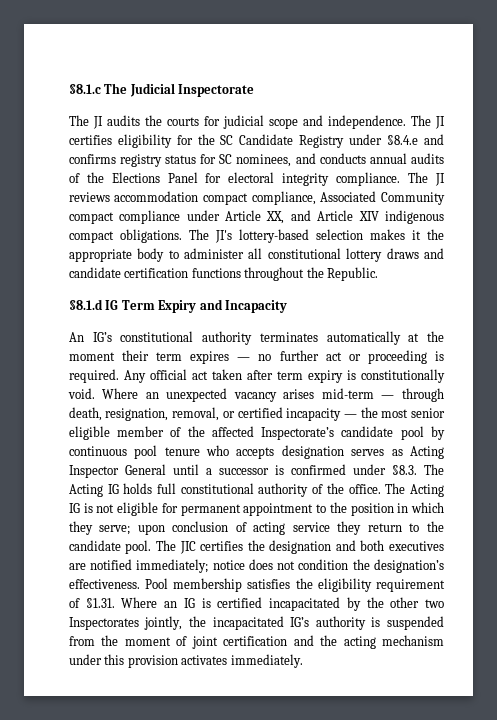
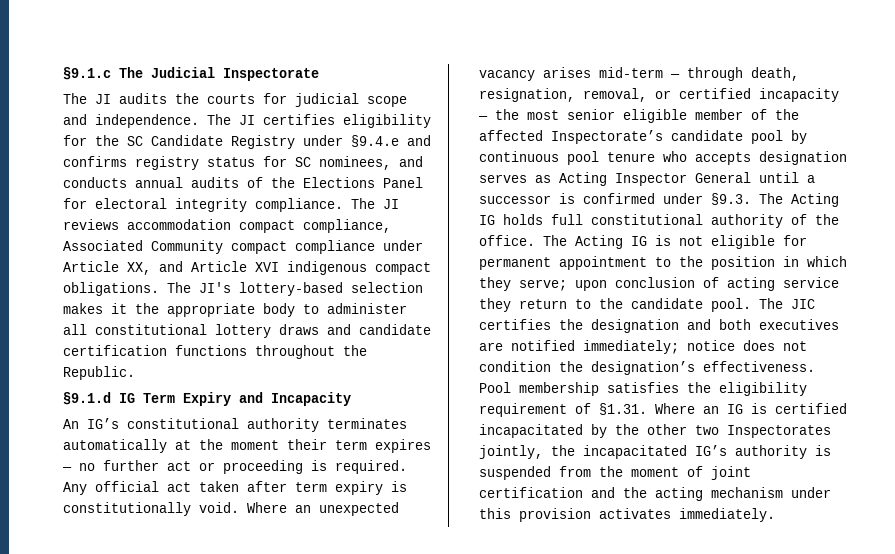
[68,84,101,94] §8.1.c -> [63,67,112,80] §9.1.c
[387,135,419,145] §8.4.e -> [351,135,400,147] §9.4.e
[358,211,379,221] XIV -> [255,262,280,272] XVI
[68,299,103,310] §8.1.d -> [63,392,112,405] §9.1.d
[391,465,417,475] §8.3. -> [711,193,752,205] §9.3.

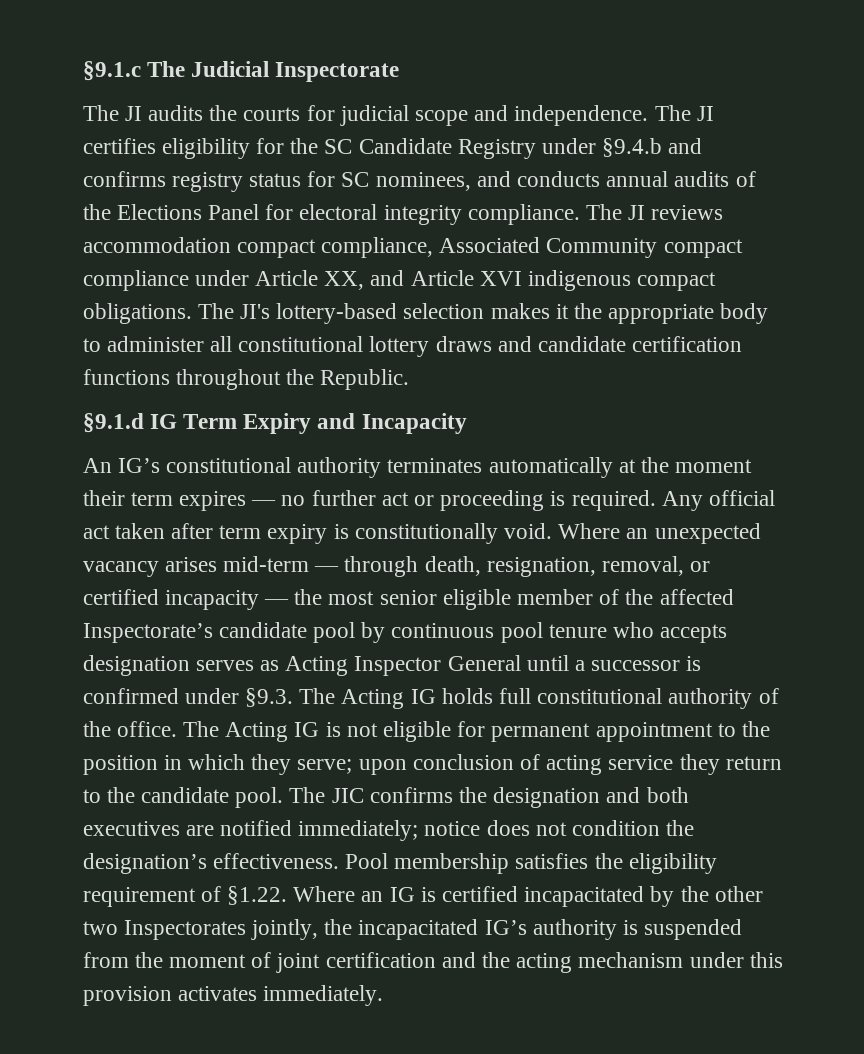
[351,135,400,147] §9.4.e -> [602,138,663,157] §9.4.b
[479,319,552,330] certifies -> [369,787,453,803] confirms
[599,403,648,415] §1.31. -> [226,886,287,905] §1.22.

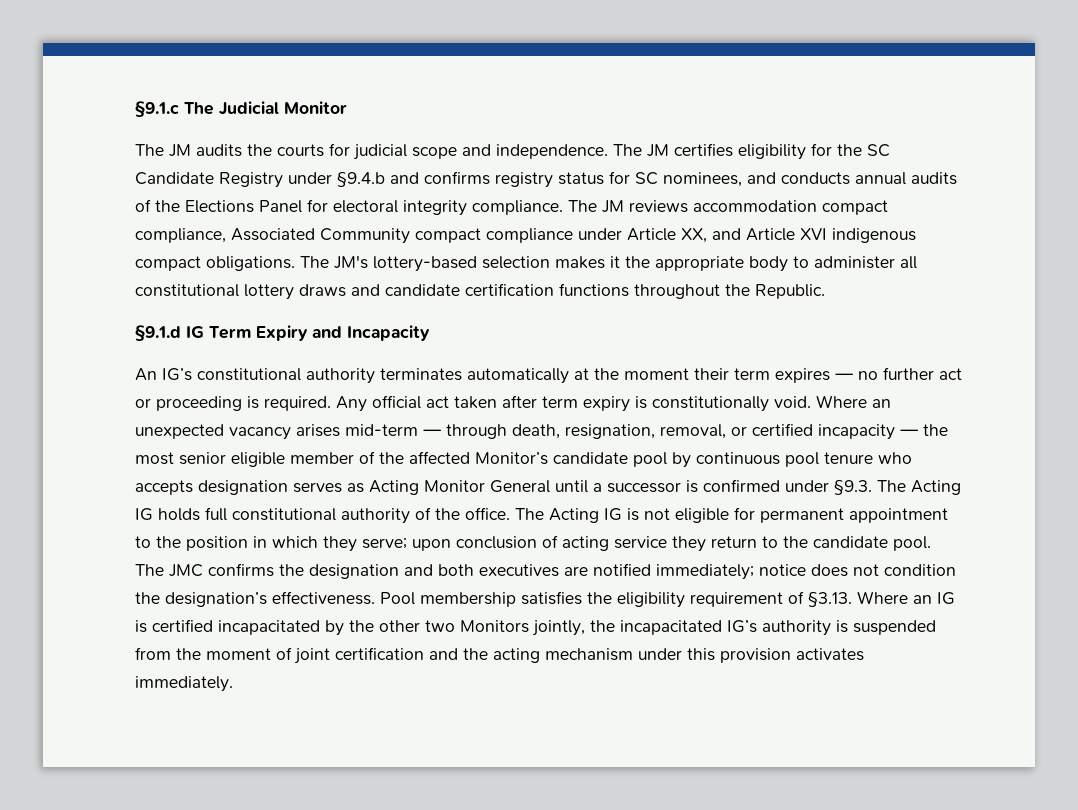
[275,62,400,82] [82,105,142,121] Inspectorate // The JI -> [284,101,348,114] [135,144,192,157] Monitor // The JM
[696,106,714,121] JI -> [647,144,670,157] JM
[628,205,646,220] JI -> [602,200,625,213] JM
[239,304,270,319] JI's -> [334,255,369,269] JM's
[82,623,213,643] Inspectorate’s -> [475,452,549,465] Monitor’s
[354,656,442,676] Inspector -> [424,480,486,492] Monitor
[331,788,364,803] JIC -> [169,564,204,577] JMC
[226,886,287,905] §1.22. -> [808,591,853,607] §3.13.
[123,920,246,940] Inspectorates -> [460,620,530,633] Monitors

